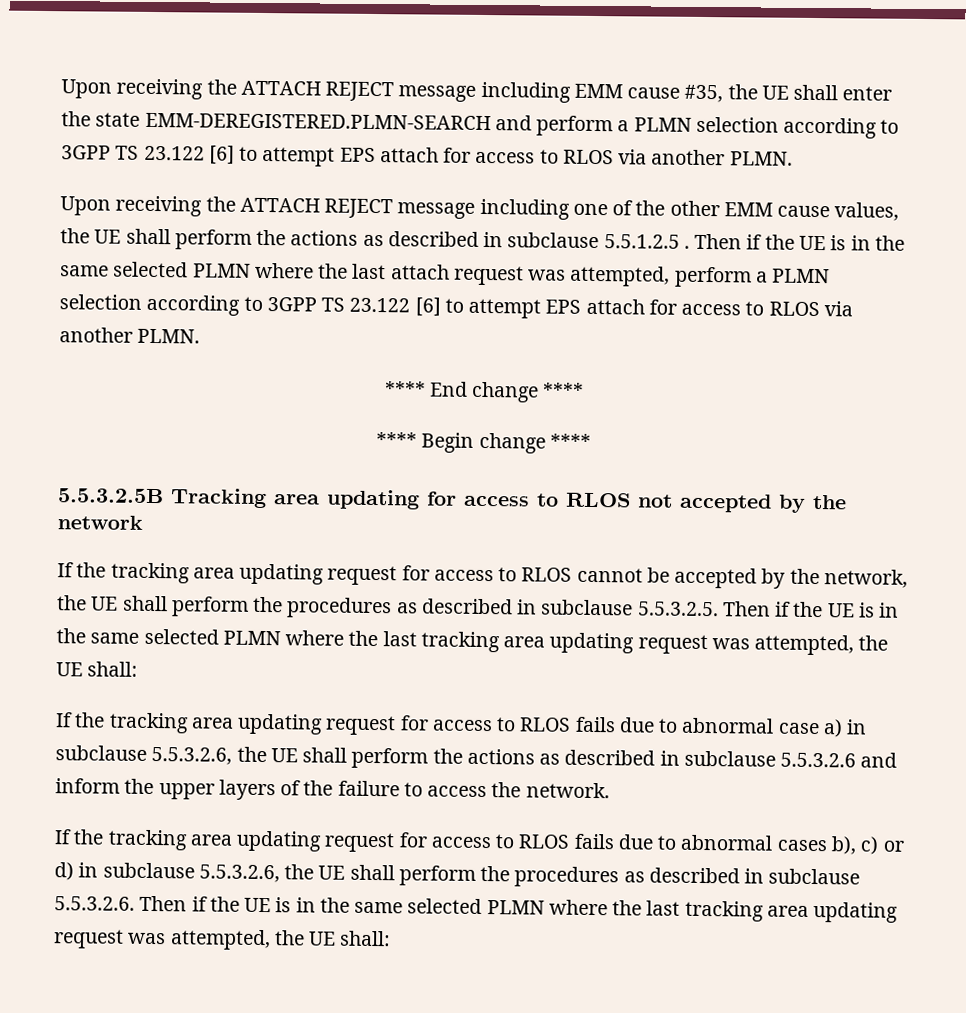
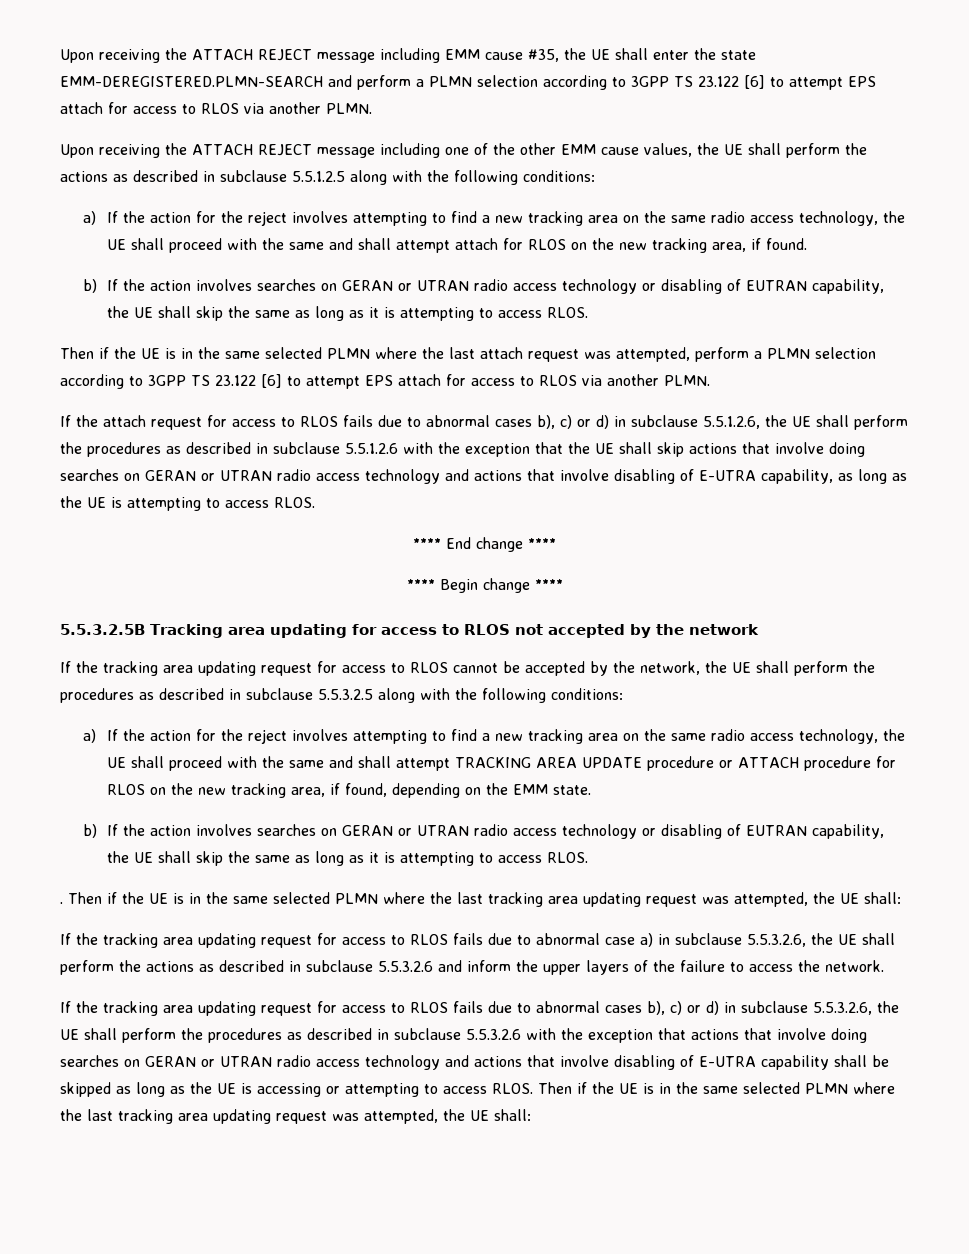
[683,245,690,249] . -> [350,170,595,185] [83,211,905,226] [106,238,807,253] [83,279,884,294] [106,306,588,321] along with the following conditions: // a) If the action for the reject involves attempting to find a new tracking area on the same radio access technology, the UE shall proceed with the same and shall attempt attach for RLOS on the new tracking area, if found. // b) If the action involves searches on GERAN or UTRAN radio access technology or disabling of EUTRAN capability, the UE shall skip the same as long as it is attempting to access RLOS. //
(201, 336) none -> [60,415,908,430] [60,442,865,457] [60,469,907,484] [60,496,315,511] // If the attach request for access to RLOS fails due to abnormal cases b), c) or d) in subclause 5.5.1.2.6, the UE shall perform the procedures as described in subclause 5.5.1.2.6 with the exception that the UE shall skip actions that involve doing searches on GERAN or UTRAN radio access technology and actions that involve disabling of E-UTRA capability, as long as the UE is attempting to access RLOS.
[637,601,719,617] 5.5.3.2.5. -> [318,688,623,703] [83,729,905,744] [106,756,896,771] [106,783,591,798] [83,824,884,839] [106,851,588,866] [60,902,63,904] 5.5.3.2.5 along with the following conditions: // a) If the action for the reject involves attempting to find a new tracking area on the same radio access technology, the UE shall proceed with the same and shall attempt TRACKING AREA UPDATE procedure or ATTACH procedure for RLOS on the new tracking area, if found, depending on the EMM state. // b) If the action involves searches on GERAN or UTRAN radio access technology or disabling of EUTRAN capability, the UE shall skip the same as long as it is attempting to access RLOS. // .
[54,896,135,911] 5.5.3.2.6. -> [466,1028,867,1043] [60,1055,889,1070] [60,1082,533,1097] 5.5.3.2.6 with the exception that actions that involve doing searches on GERAN or UTRAN radio access technology and actions that involve disabling of E-UTRA capability shall be skipped as long as the UE is accessing or attempting to access RLOS.

